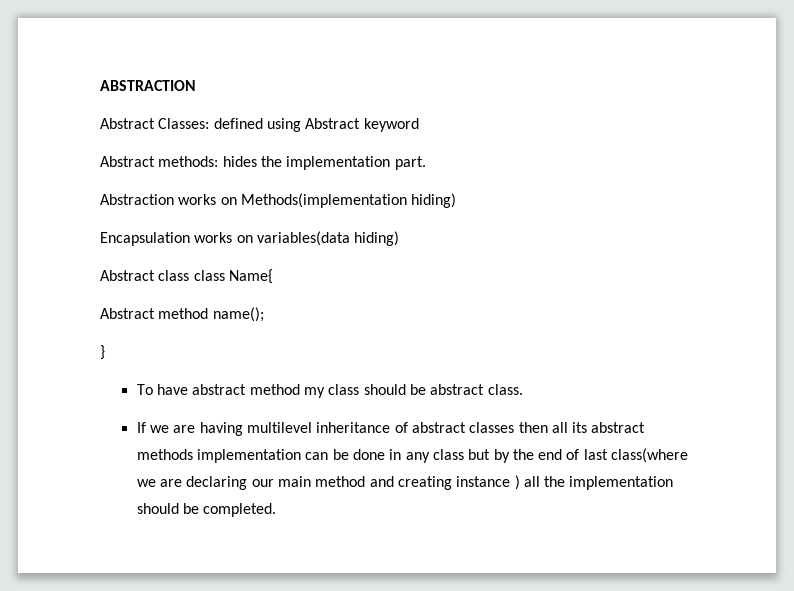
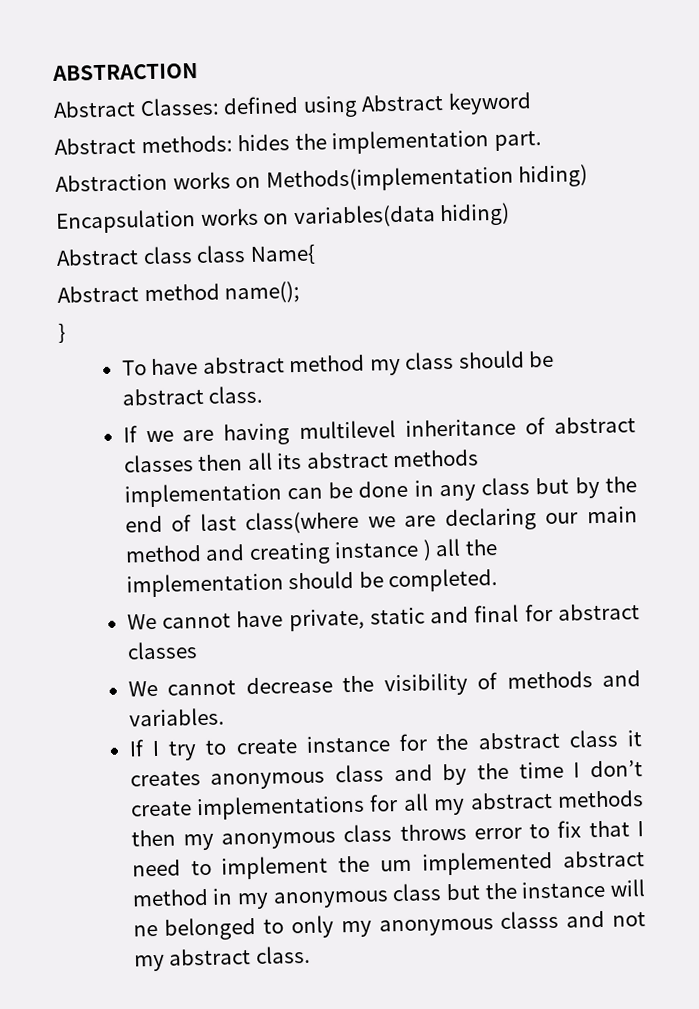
(277, 510) none -> [126,603,641,632] [126,641,198,660] [127,670,641,697] [128,707,225,727] [128,729,642,761] [129,760,644,790] [129,790,644,821] [130,820,644,851] [131,850,645,880] [131,879,645,910] [132,910,646,941] [133,945,311,972] // We cannot have private, static and final for abstract classes // We cannot decrease the visibility of methods and variables. // If I try to create instance for the abstract class it creates anonymous class and by the time I don’t create implementations for all my abstract methods then my anonymous class throws error to fix that I need to implement the um implemented abstract method in my anonymous class but the instance will ne belonged to only my anonymous classs and not my abstract class.

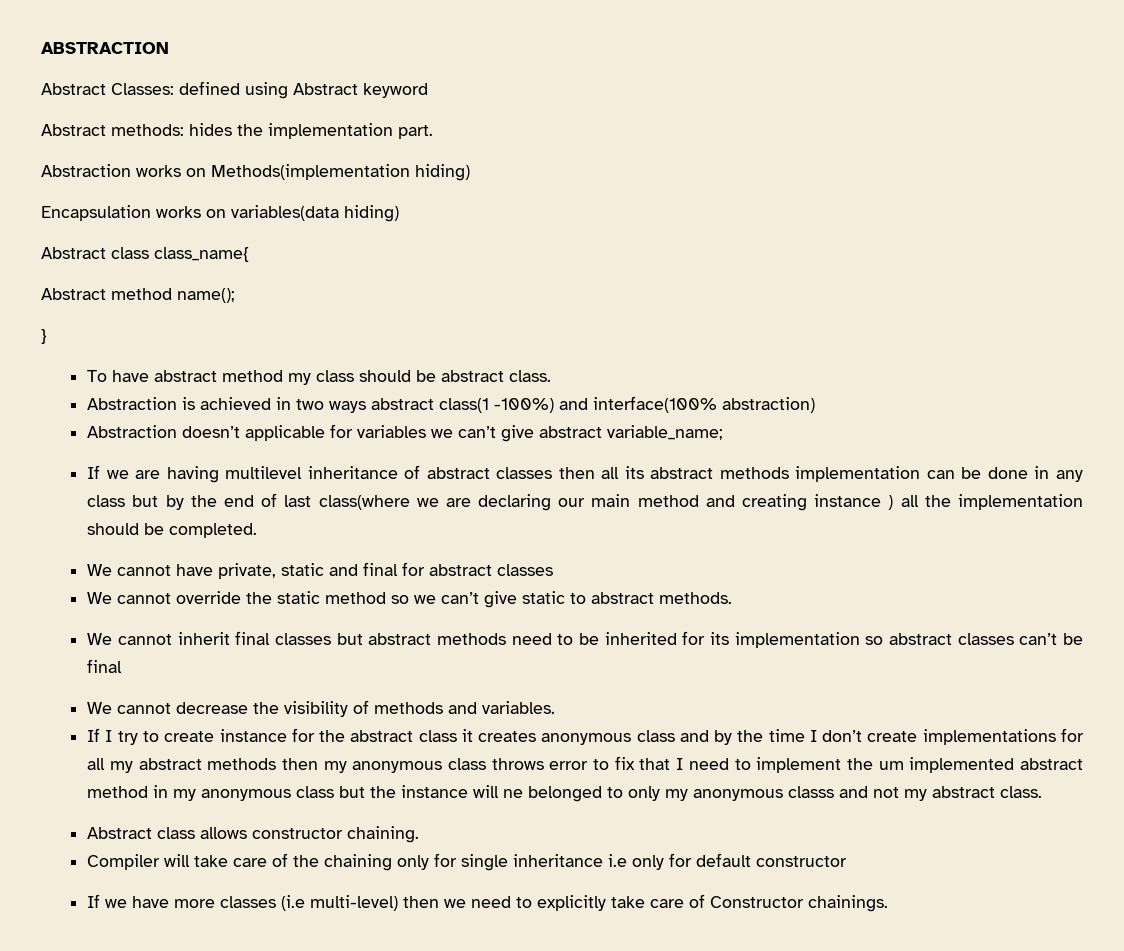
[196,243,316,266] class Name{ -> [154,247,249,262] class_name{
(264, 394) none -> [87,396,816,413] [87,424,724,442] // Abstraction is achieved in two ways abstract class(1 -100%) and interface(100% abstraction) // Abstraction doesn’t applicable for variables we can’t give abstract variable_name;
(198, 650) none -> [87,591,733,608] [87,631,1084,648] [87,659,123,673] // We cannot override the static method so we can’t give static to abstract methods. // We cannot inherit final classes but abstract methods need to be inherited for its implementation so abstract classes can’t be final
(311, 955) none -> [87,826,420,843] [87,853,848,871] [87,894,889,912] // Abstract class allows constructor chaining. // Compiler will take care of the chaining only for single inheritance i.e only for default constructor // If we have more classes (i.e multi-level) then we need to explicitly take care of Constructor chainings.

